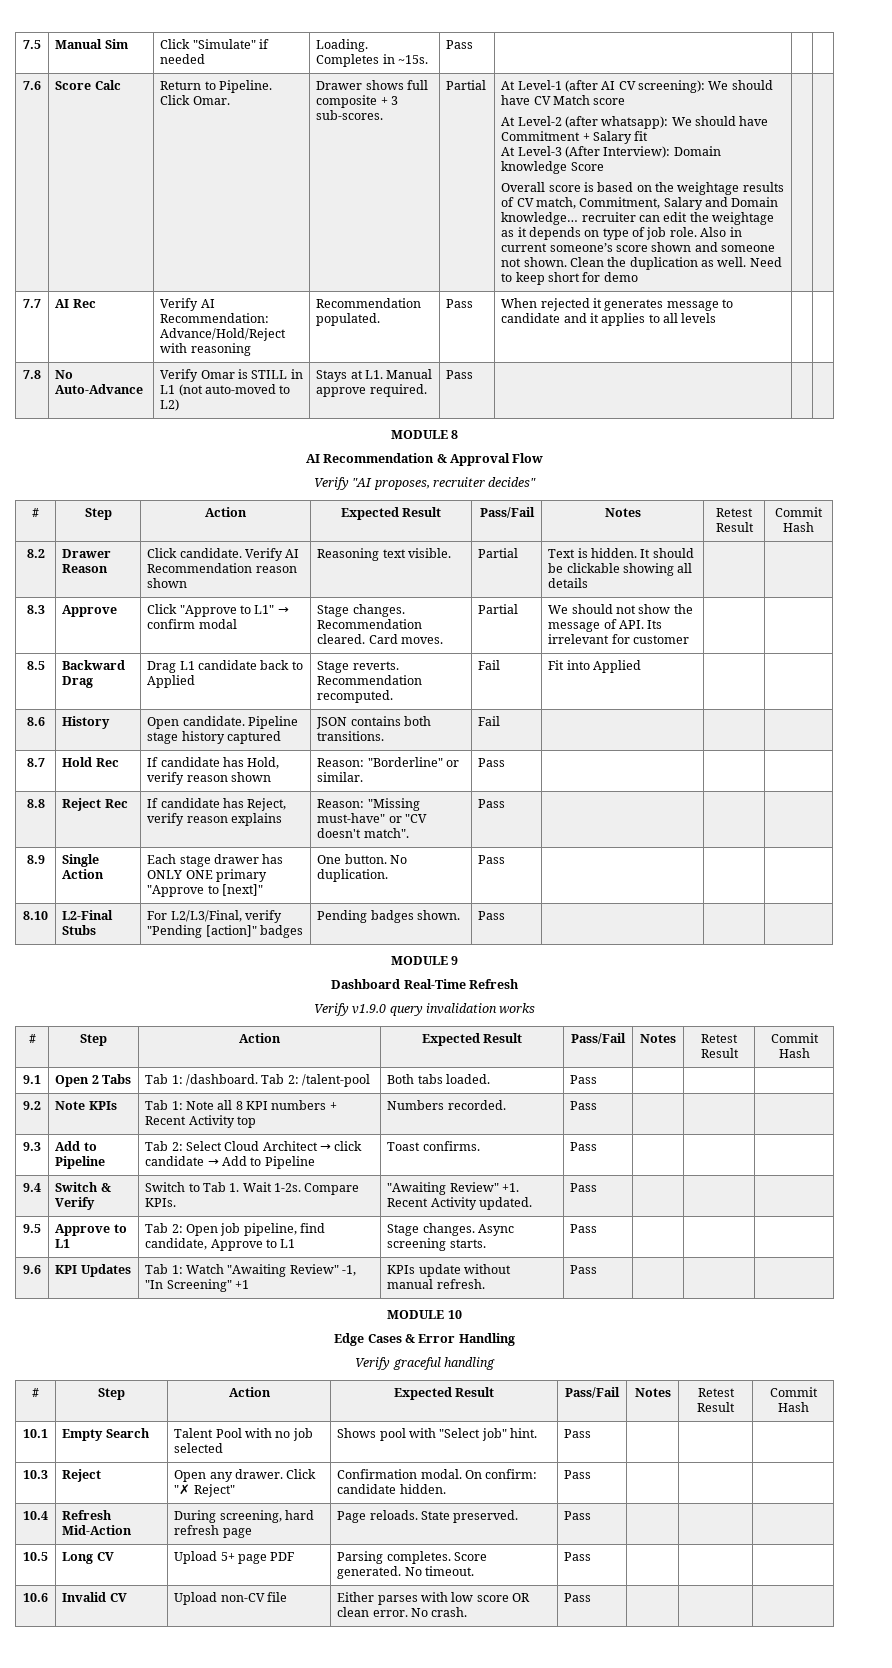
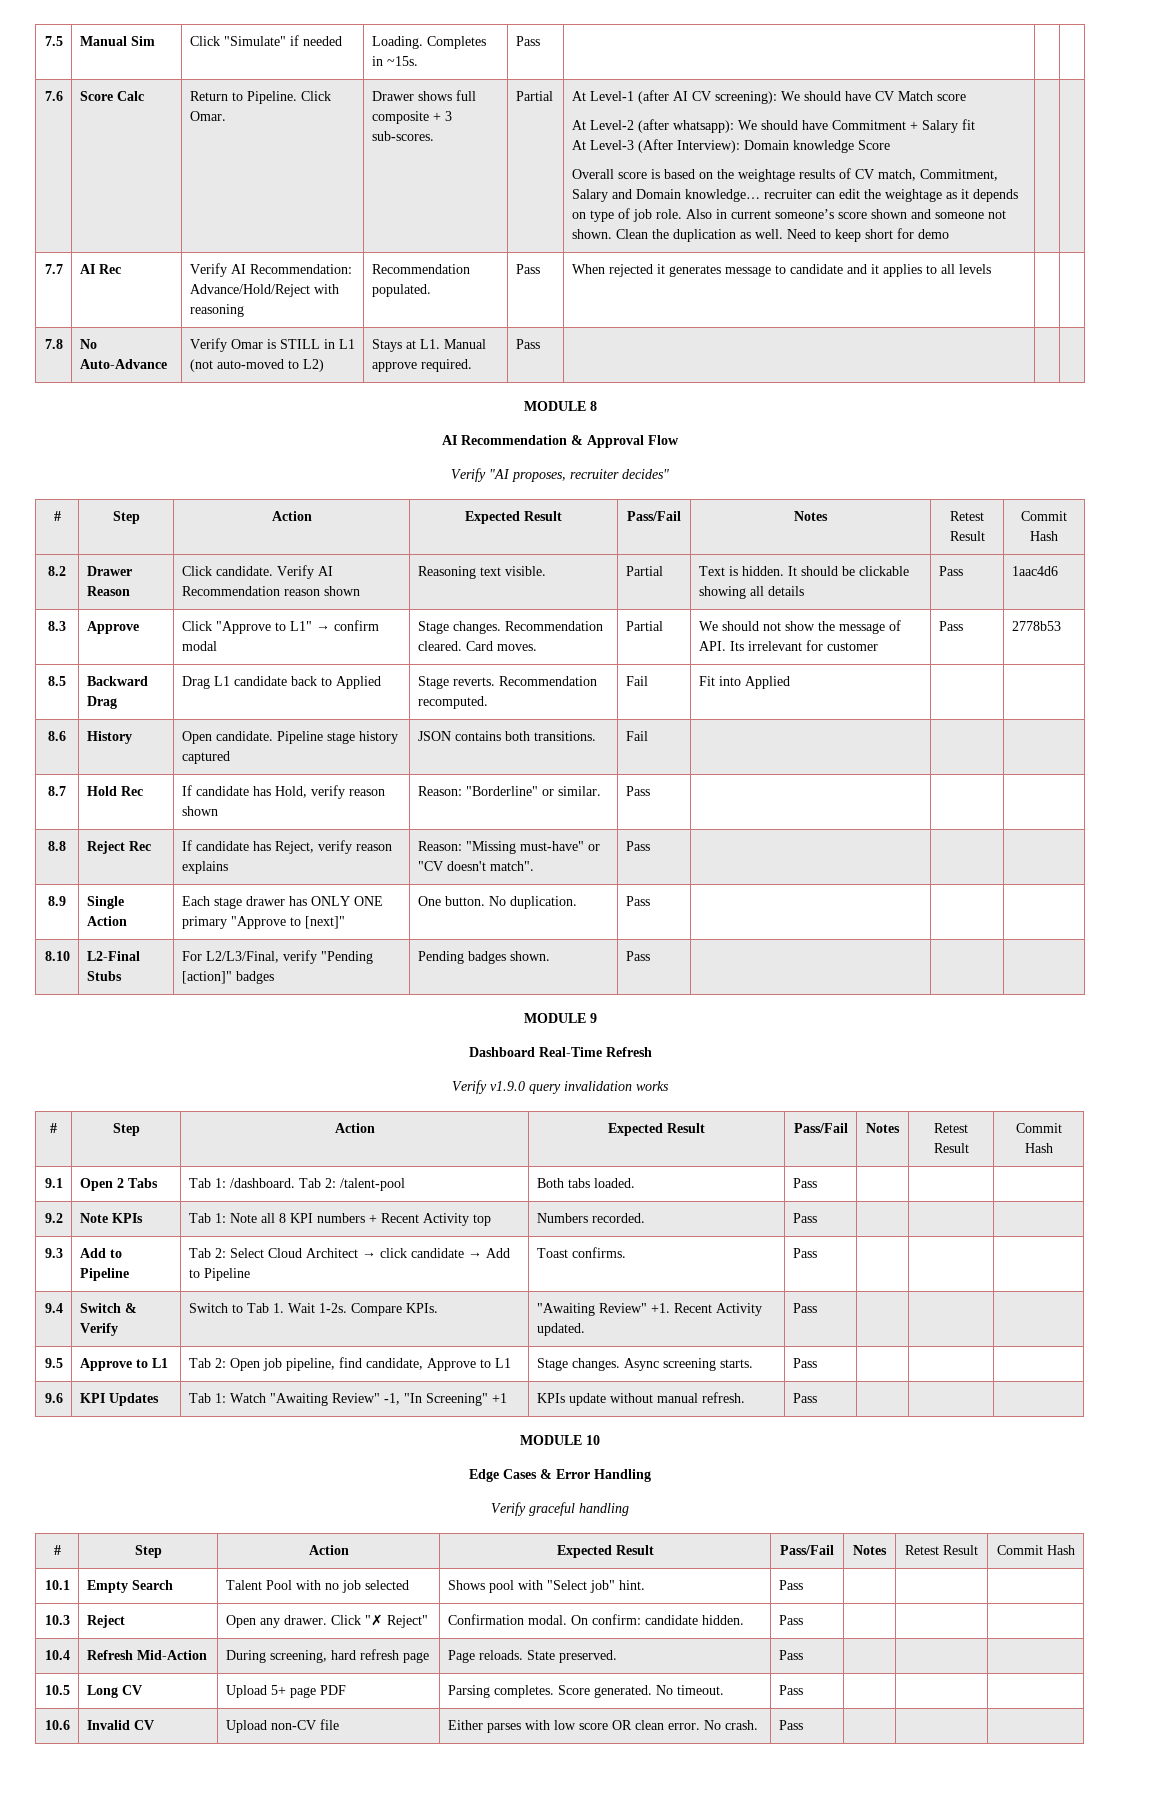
(589, 583) | -> [938,566,963,576] [1011,566,1058,576] Pass | 1aac4d6
(689, 639) | -> [938,621,963,631] [1011,621,1061,631] Pass | 2778b53

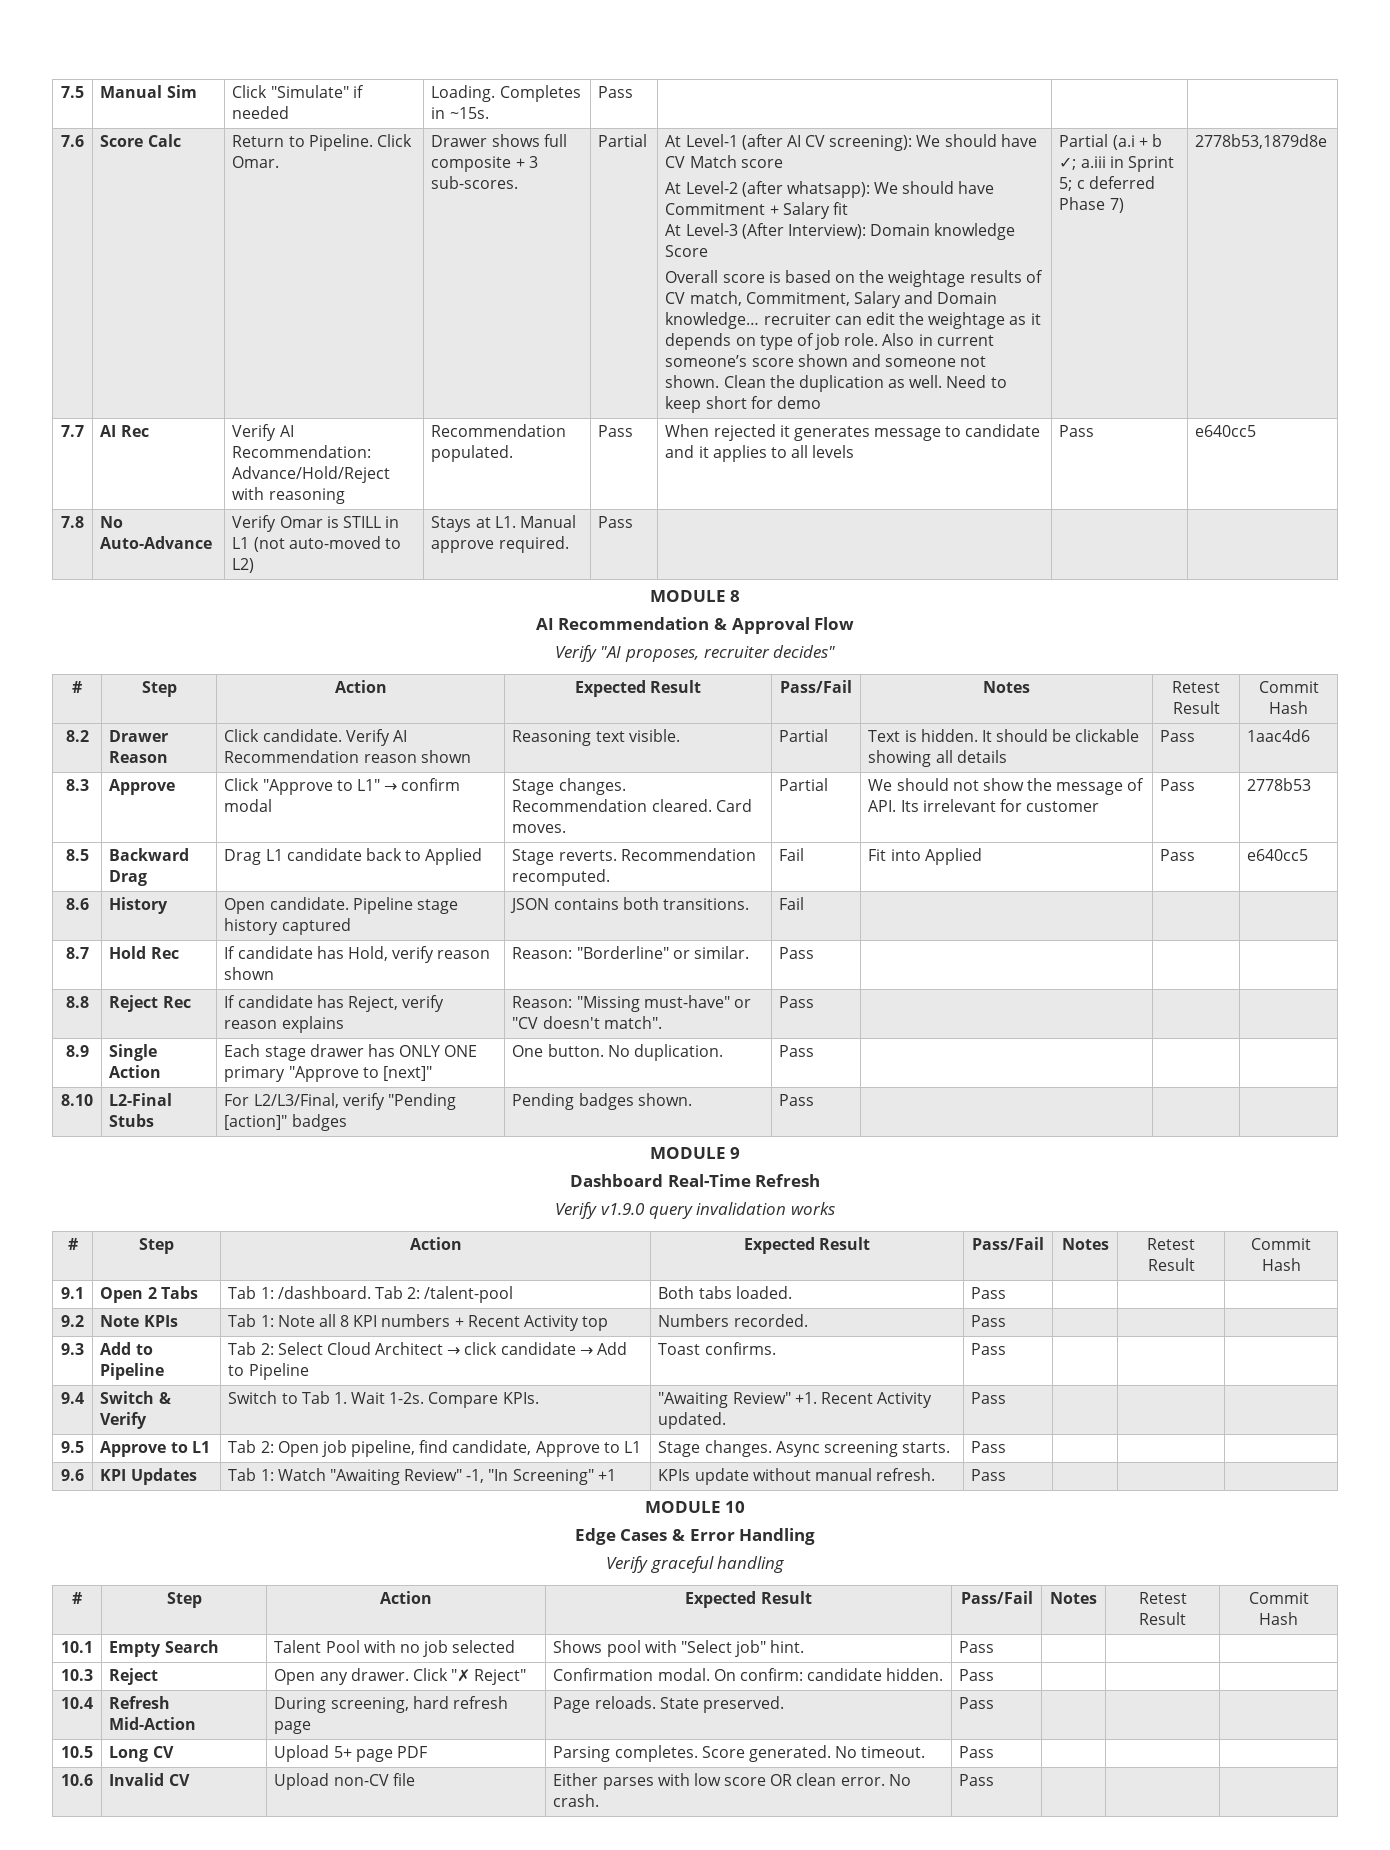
(949, 234) | -> [1059,134,1162,150] [1059,156,1174,172] [1059,176,1155,191] [1059,197,1124,213] [1195,134,1328,149] Partial (a.i + b ✓; a.iii in Sprint 5; c deferred Phase 7) | 2778b53,1879d8e
(991, 269) | -> [1059,425,1095,437] [1195,425,1257,437] Pass | e640cc5
(790, 682) | -> [1160,849,1196,861] [1247,849,1309,861] Pass | e640cc5

